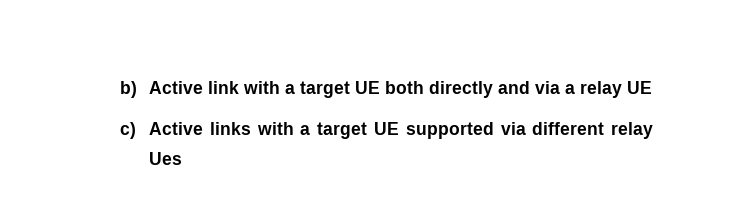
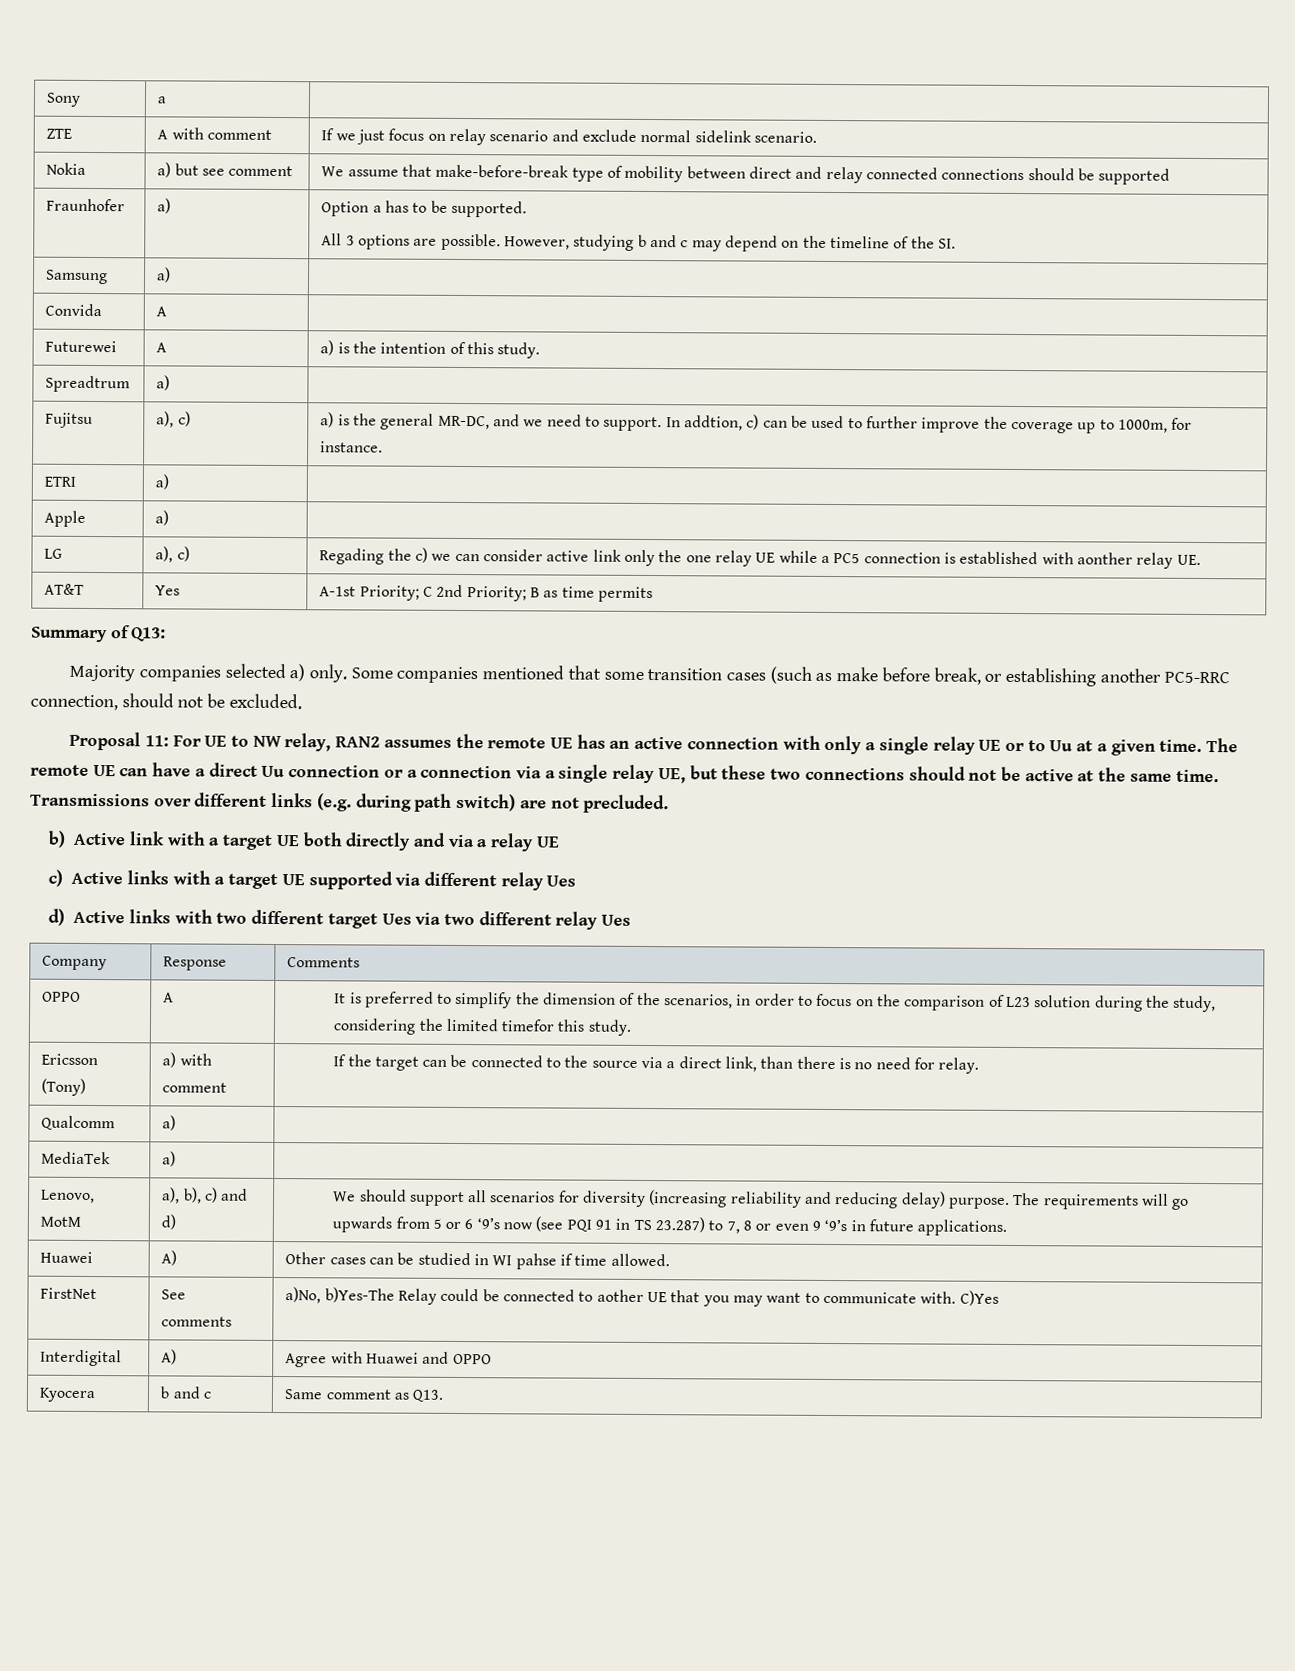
(119, 89) none -> [46,92,82,107] [157,96,167,104] [46,128,73,139] [157,127,273,140] [321,128,817,146] [46,162,87,175] [157,162,294,178] [321,164,1171,185] [46,198,126,212] [157,198,172,214] [321,200,528,218] [321,233,956,252] [45,269,109,285] [156,267,172,283] [45,303,103,317] [156,306,168,317] [45,340,118,353] [156,342,168,353] [320,340,541,359] [45,375,131,393] [156,375,171,391] [45,412,94,428] [156,411,191,428] [320,412,1193,434] [320,441,384,453] [44,476,77,487] [155,474,170,490] [44,510,87,527] [155,510,170,526] [44,548,64,559] [155,546,190,563] [319,547,1201,569] [44,583,85,595] [155,585,181,596] [319,584,654,603] [31,625,167,643] [69,663,1230,687] [30,693,302,711] [69,731,1239,756] [30,762,1219,784] [30,792,670,814] Sony | a | // ZTE | A with comment | If we just focus on relay scenario and exclude normal sidelink scenario. // Nokia | a) but see comment | We assume that make-before-break type of mobility between direct and relay connected connections should be supported // Fraunhofer | a) | Option a has to be supported. // All 3 options are possible. However, studying b and c may depend on the timeline of the SI. // Samsung | a) | // Convida | A | // Futurewei | A | a) is the intention of this study. // Spreadtrum | a) | // Fujitsu | a), c) | a) is the general MR-DC, and we need to support. In addtion, c) can be used to further improve the coverage up to 1000m, for instance. // ETRI | a) | // Apple | a) | // LG | a), c) | Regading the c) we can consider active link only the one relay UE while a PC5 connection is established with aonther relay UE. // AT&T | Yes | A-1st Priority; C 2nd Priority; B as time permits // Summary of Q13: // Majority companies selected a) only. Some companies mentioned that some transition cases (such as make before break, or establishing another PC5-RRC connection, should not be excluded. // Proposal 11: For UE to NW relay, RAN2 assumes the remote UE has an active connection with only a single relay UE or to Uu at a given time. The remote UE can have a direct Uu connection or a connection via a single relay UE, but these two connections should not be active at the same time. Transmissions over different links (e.g. during path switch) are not precluded. //
(183, 158) none -> [48,908,632,930] [42,955,108,971] [163,956,228,971] [287,957,361,968] [42,991,82,1002] [163,992,175,1003] [334,991,1217,1013] [333,1018,632,1036] [41,1053,99,1066] [41,1078,87,1096] [162,1052,212,1068] [162,1082,228,1093] [333,1054,980,1074] [41,1115,116,1131] [162,1115,177,1131] [41,1151,112,1165] [162,1151,177,1167] [41,1189,96,1204] [40,1216,82,1227] [162,1187,249,1204] [161,1214,177,1230] [333,1189,1190,1210] [332,1216,1008,1236] [40,1251,94,1264] [161,1250,178,1266] [285,1252,670,1270] [40,1287,98,1300] [161,1289,187,1300] [161,1316,233,1327] [285,1287,999,1307] [40,1349,123,1367] [161,1349,178,1365] [285,1351,492,1368] [39,1387,97,1403] [160,1386,212,1399] [284,1389,444,1402] // d) Active links with two different target Ues via two different relay Ues // Company | Response | Comments // OPPO | A | It is preferred to simplify the dimension of the scenarios, in order to focus on the comparison of L23 solution during the study, considering the limited timefor this study. // Ericsson (Tony) | a) with comment | If the target can be connected to the source via a direct link, than there is no need for relay. // Qualcomm | a) | // MediaTek | a) | // Lenovo, MotM | a), b), c) and d) | We should support all scenarios for diversity (increasing reliability and reducing delay) purpose. The requirements will go upwards from 5 or 6 ‘9’s now (see PQI 91 in TS 23.287) to 7, 8 or even 9 ‘9’s in future applications. // Huawei | A) | Other cases can be studied in WI pahse if time allowed. // FirstNet | See comments | a)No, b)Yes-The Relay could be connected to aother UE that you may want to communicate with. C)Yes // Interdigital | A) | Agree with Huawei and OPPO // Kyocera | b and c | Same comment as Q13.

